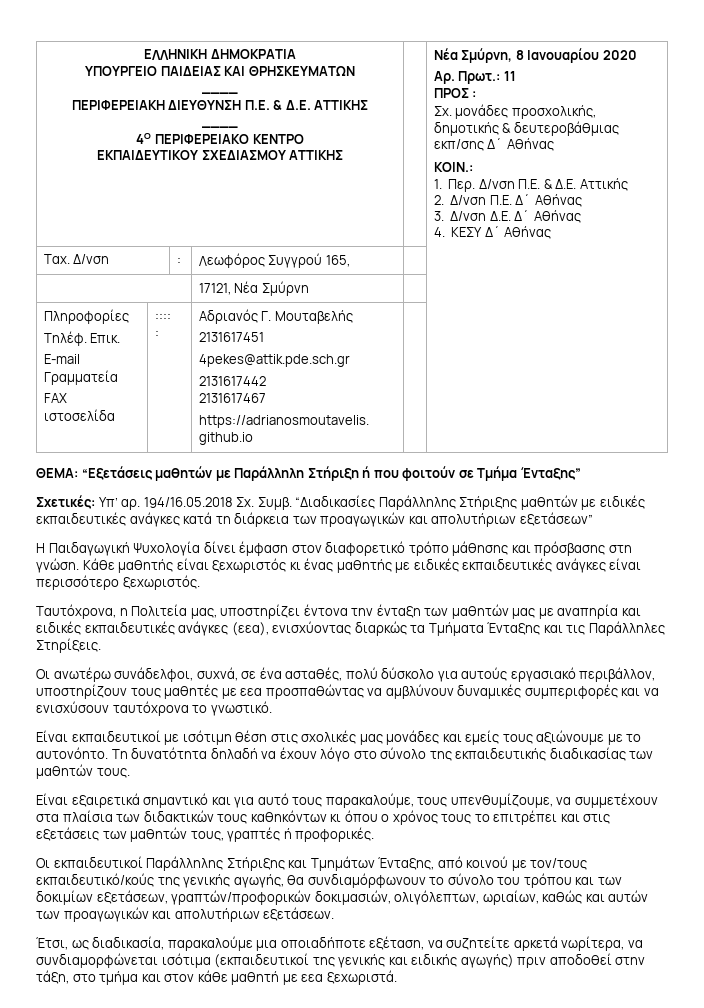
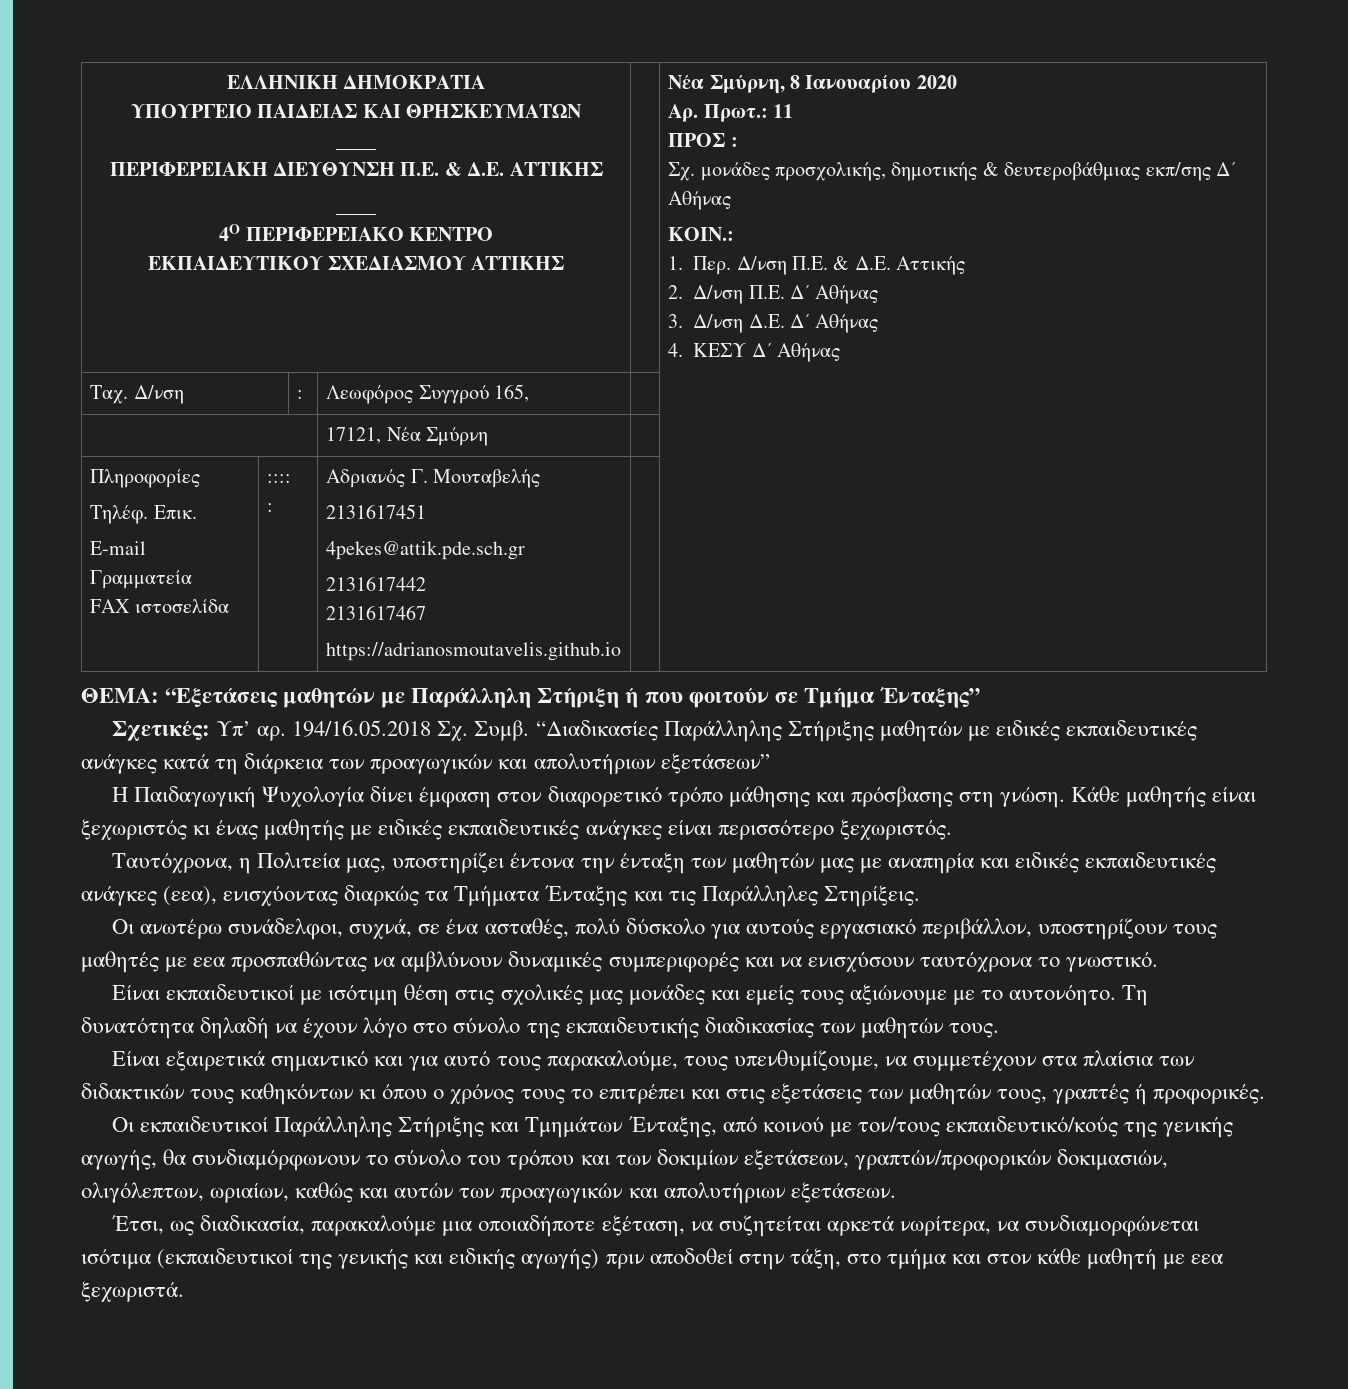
[446,936,511,950] συζητείτε -> [718,1215,821,1237] συζητείται

